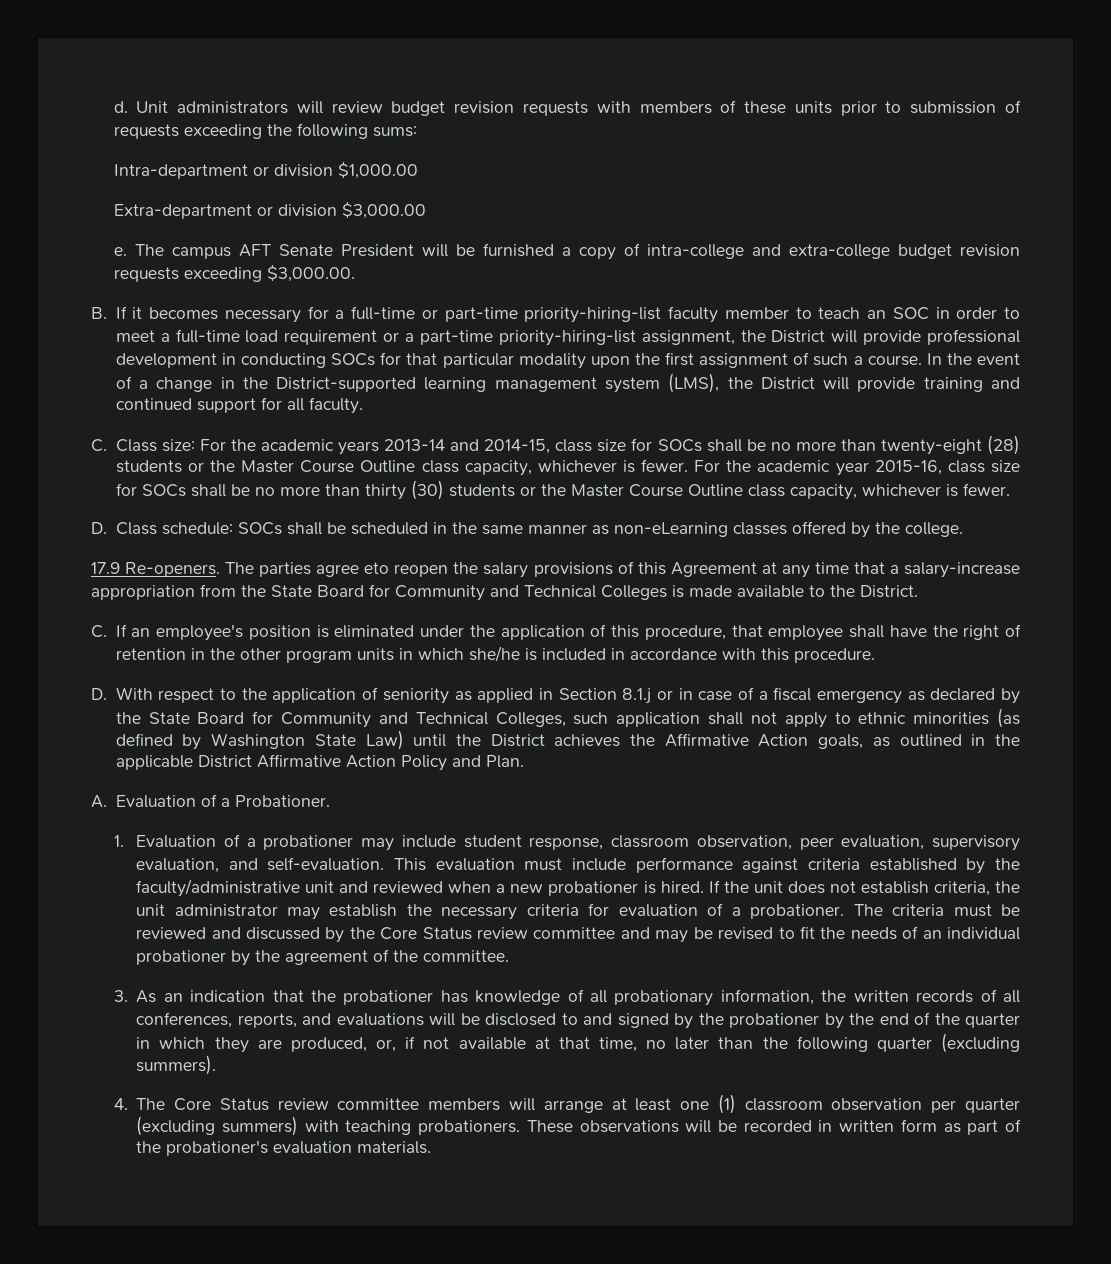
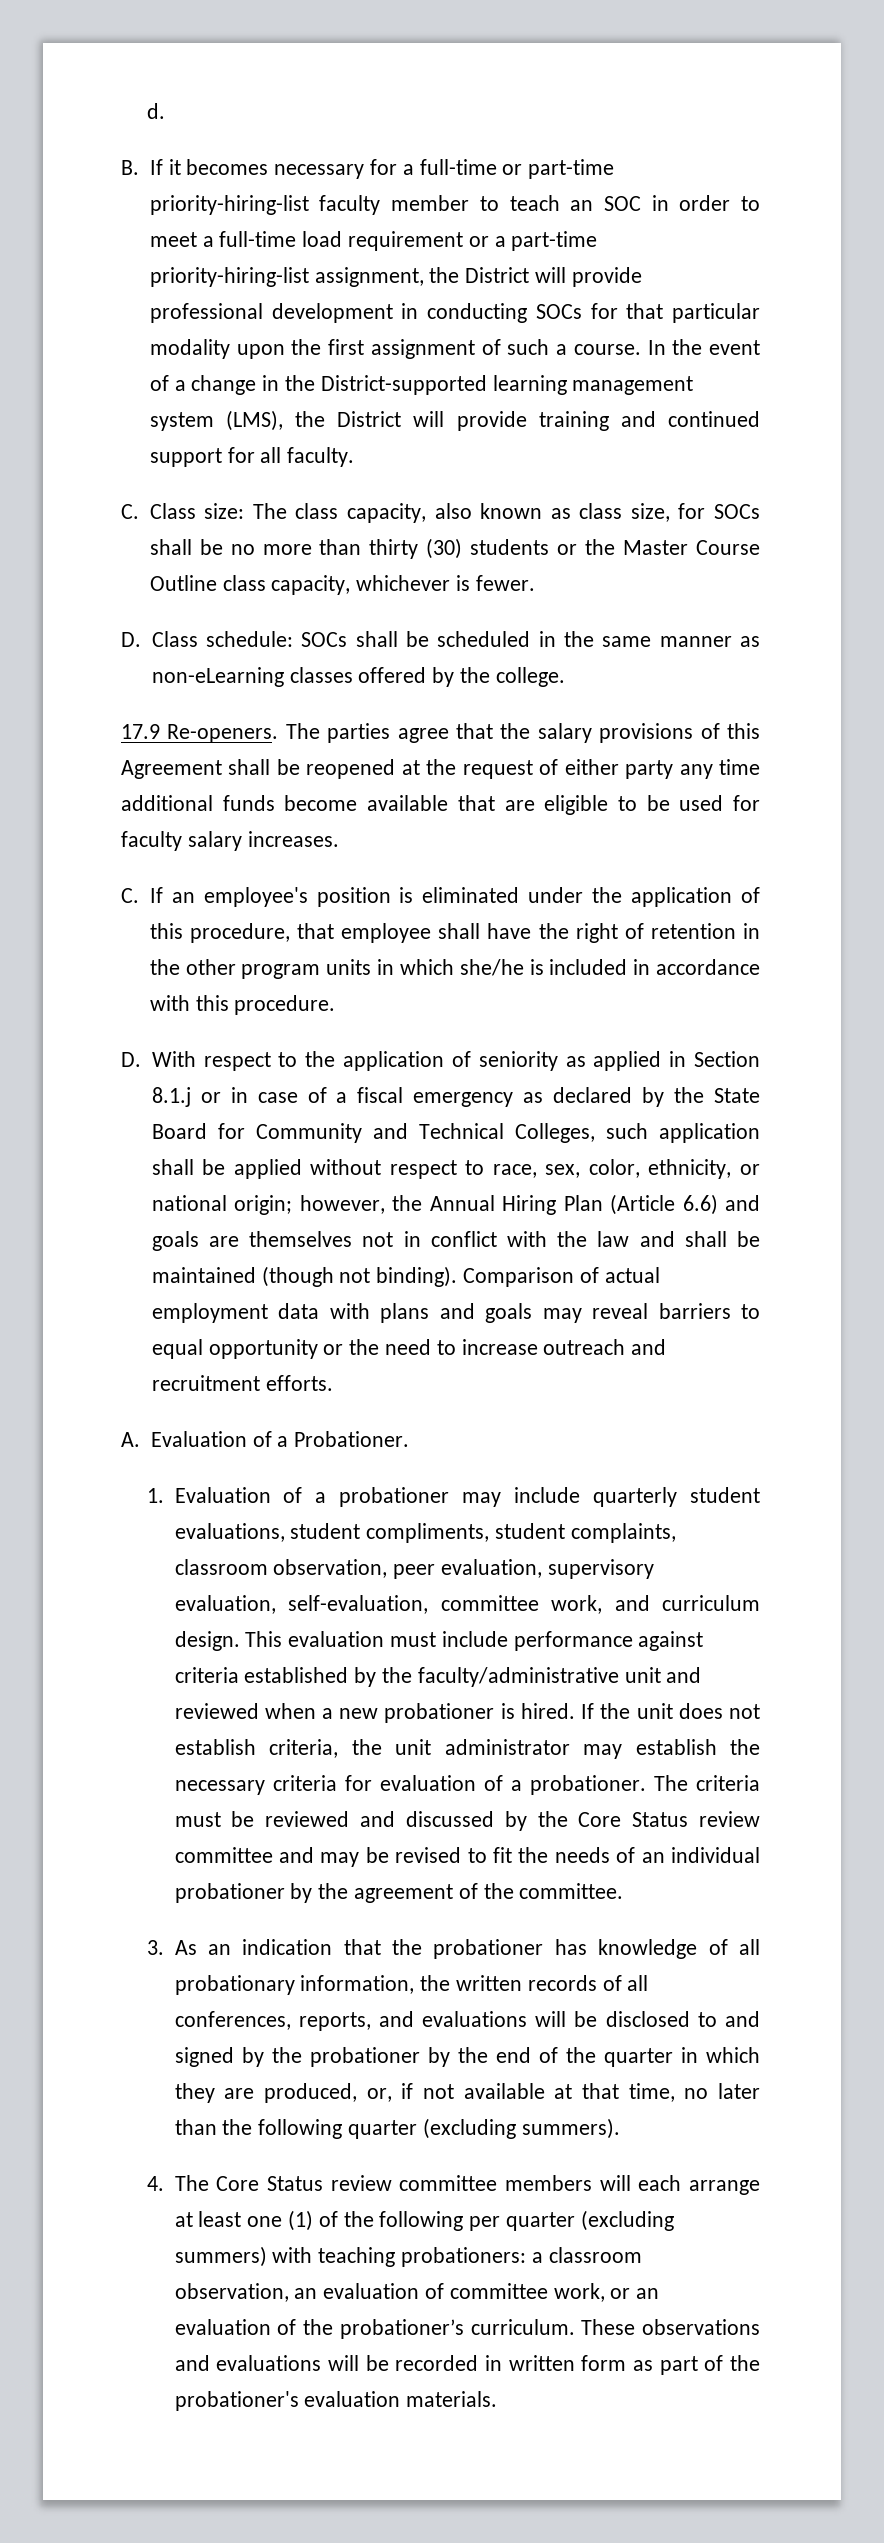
[136,100,1022,116] [113,123,417,139] [113,162,418,179] [113,202,426,219] [113,243,1021,260] [113,265,355,282] Unit administrators will review budget revision requests with members of these units prior to submission of requests exceeding the following sums: // Intra-department or division $1,000.00 // Extra-department or division $3,000.00 // e. The campus AFT Senate President will be furnished a copy of intra-college and extra-college budget revision requests exceeding $3,000.00. -> (165, 111) none
[199,435,1020,455] [115,459,1020,476] For the academic years 2013-14 and 2014-15, class size for SOCs shall be no more than twenty-eight (28) students or the Master Course Outline class capacity, whichever is fewer. For the academic year 2015-16, class size -> [252,503,670,523] The class capacity, also known as class size,
[364,562,449,577] eto reopen -> [455,723,493,739] that
[761,562,1020,578] [91,584,918,601] at any time that a salary-increase appropriation from the State Board for Community and Technical Colleges is made available to the District. -> [228,759,760,779] [121,795,760,815] [121,831,339,851] shall be reopened at the request of either party any time additional funds become available that are eligible to be used for faculty salary increases.
[750,708,1020,728] [115,730,1020,750] [115,754,524,771] not apply to ethnic minorities (as defined by Washington State Law) until the District achieves the Affirmative Action goals, as outlined in the applicable District Affirmative Action Policy and Plan. -> [202,1159,760,1179] [151,1194,760,1215] [151,1231,760,1251] [151,1266,660,1287] [151,1303,760,1323] [151,1339,667,1359] [151,1375,333,1391] be applied without respect to race, sex, color, ethnicity, or national origin; however, the Annual Hiring Plan (Article 6.6) and goals are themselves not in conflict with the law and shall be maintained (though not binding). Comparison of actual employment data with plans and goals may reveal barriers to equal opportunity or the need to increase outreach and recruitment efforts.
[463,835,604,850] student response, -> [593,1487,761,1507] [174,1523,676,1543] quarterly student evaluations, student compliments, student complaints,
[228,857,385,871] and self-evaluation. -> [288,1595,760,1614] [174,1631,240,1651] self-evaluation, committee work, and curriculum design.
(535, 1104) none -> [638,2175,682,2191] each
[744,1098,923,1111] classroom observation -> [318,2211,464,2231] of the following
[418,1120,679,1135] probationers. These observations -> [400,2247,642,2267] [174,2283,660,2302] [174,2319,760,2339] [174,2355,322,2371] probationers: a classroom observation, an evaluation of committee work, or an evaluation of the probationer’s curriculum. These observations and evaluations

